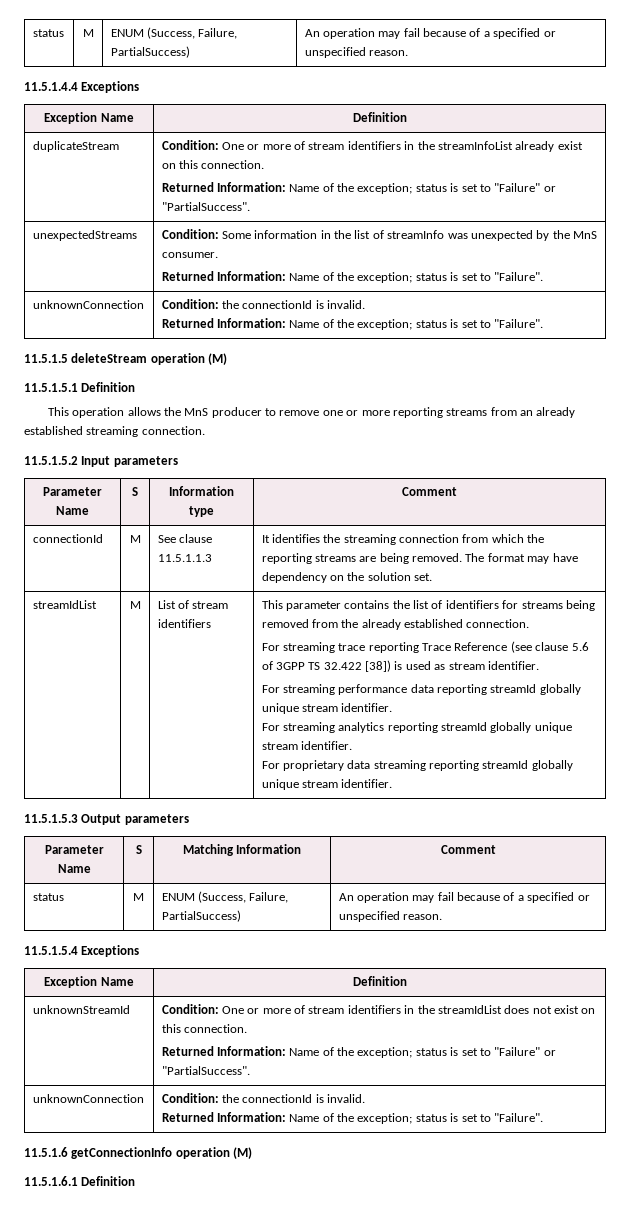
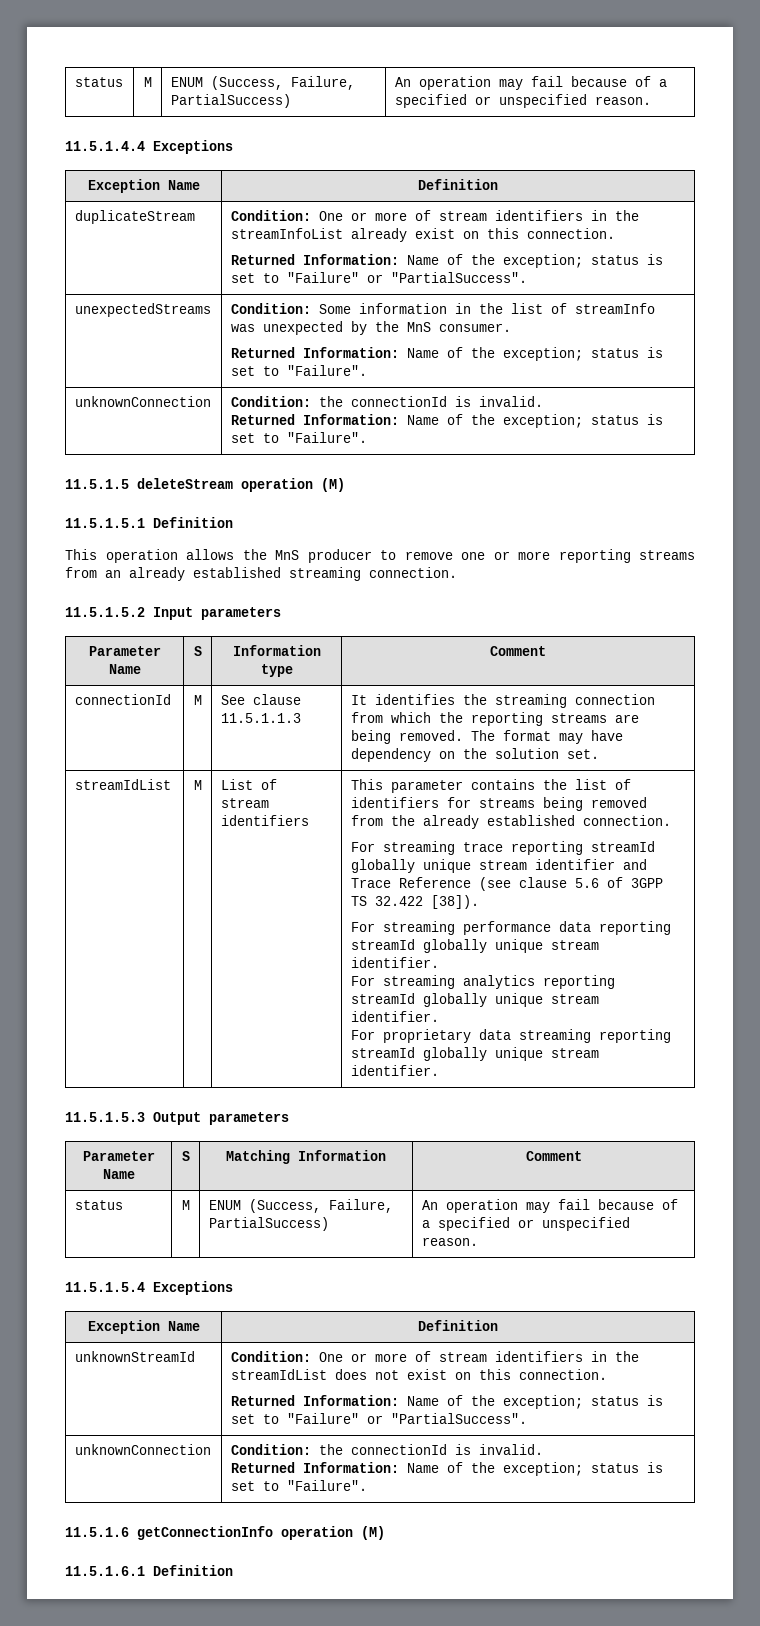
(419, 647) none -> [590,841,655,852] [350,859,647,873] streamId globally unique stream identifier and
[365,660,539,672] [38]) is used as stream identifier. -> [430,895,479,909] [38]).

